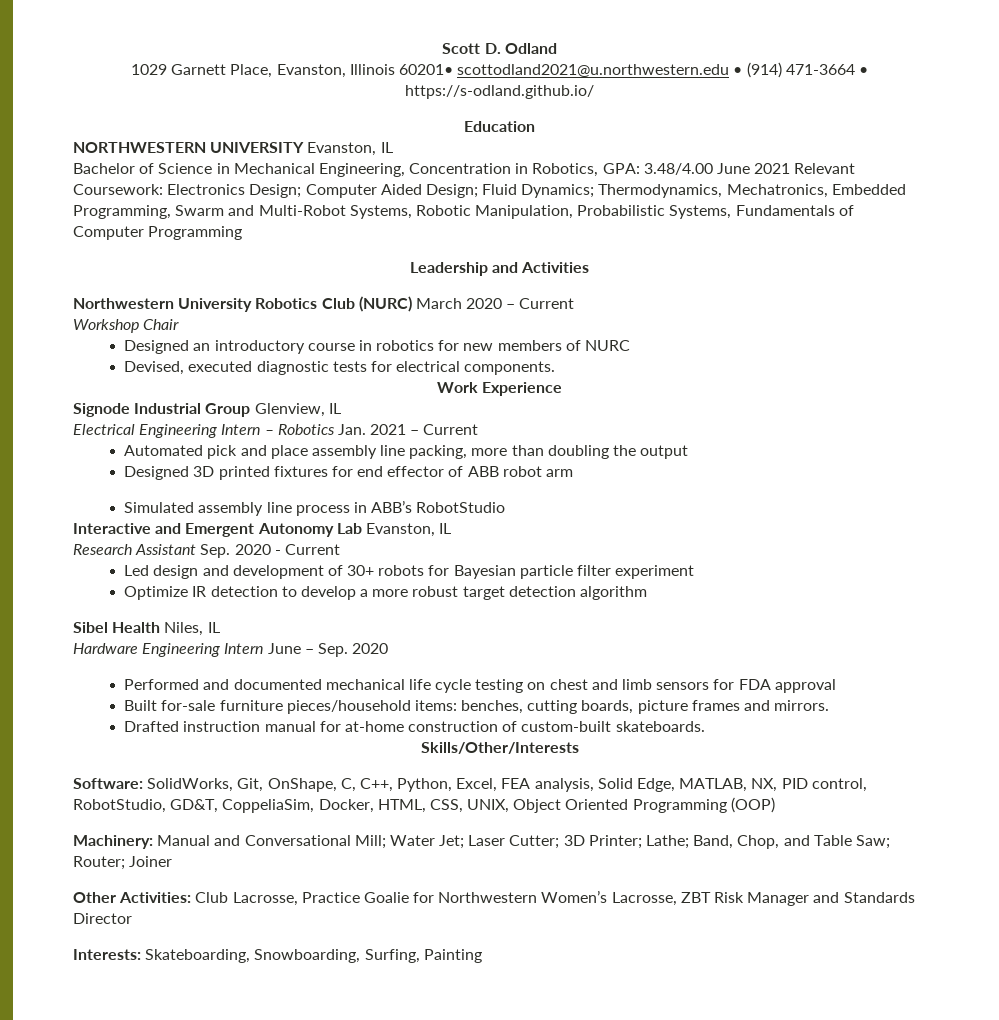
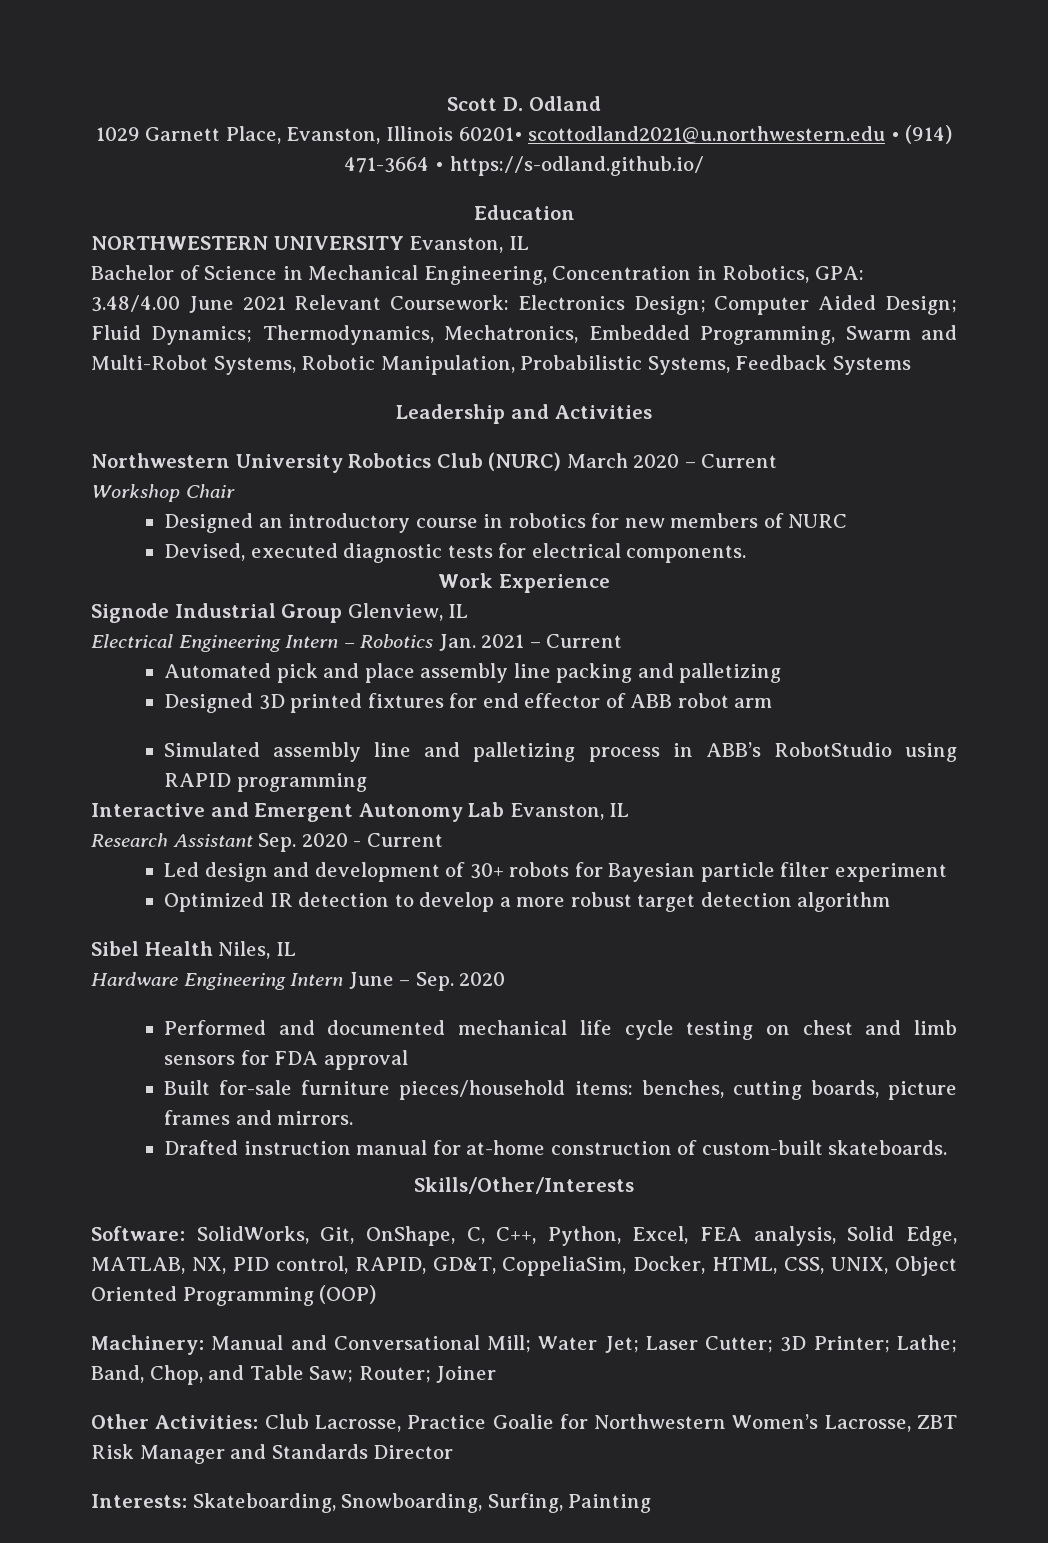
[735,205,854,216] [73,226,243,240] Fundamentals of Computer Programming -> [735,355,911,375] Feedback Systems
[409,445,689,459] packing, more than doubling the output -> [556,663,782,683] packing and palletizing
(292, 507) none -> [424,742,576,762] and palletizing
(506, 507) none -> [905,743,957,762] [164,773,367,792] using RAPID programming
[124,586,189,600] Optimize -> [164,892,265,912] Optimized
[73,799,166,813] RobotStudio, -> [354,1257,426,1274] RAPID,

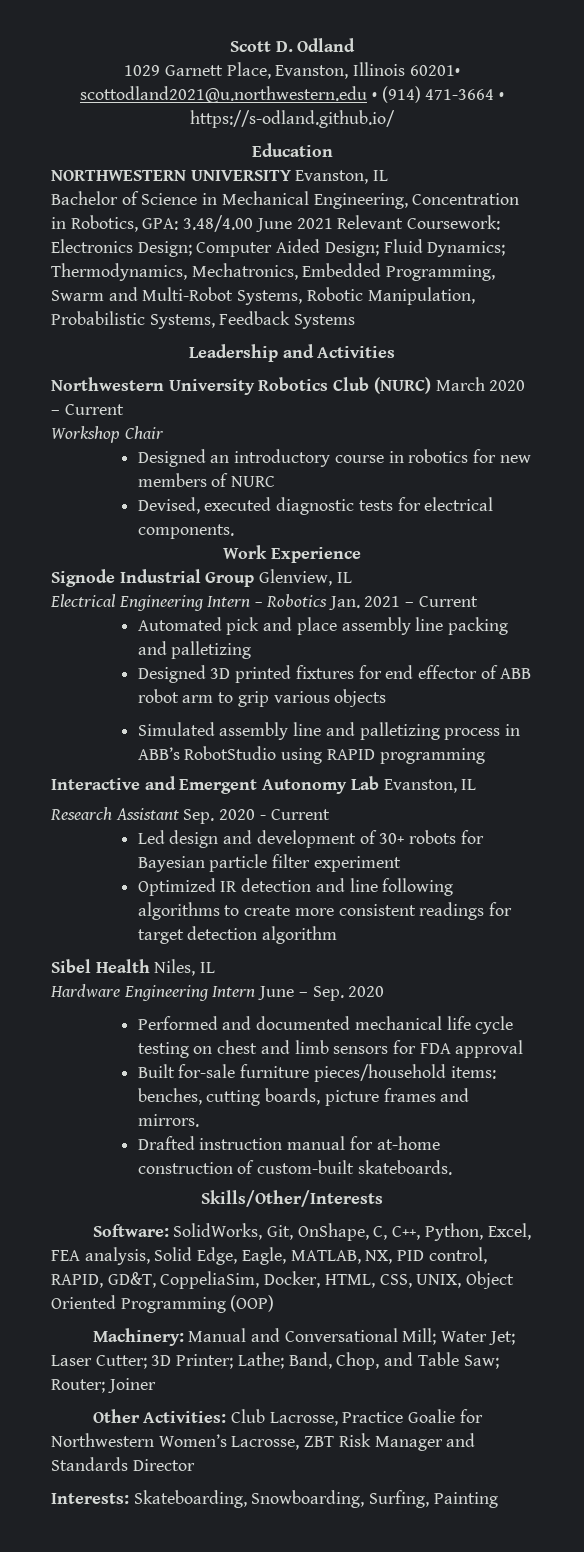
(773, 703) none -> [218,689,387,707] to grip various objects
[394,892,632,912] to develop a more robust -> [315,878,454,896] [137,902,512,920] and line following algorithms to create more consistent readings for
(958, 1236) none -> [241,1247,286,1265] Eagle,

